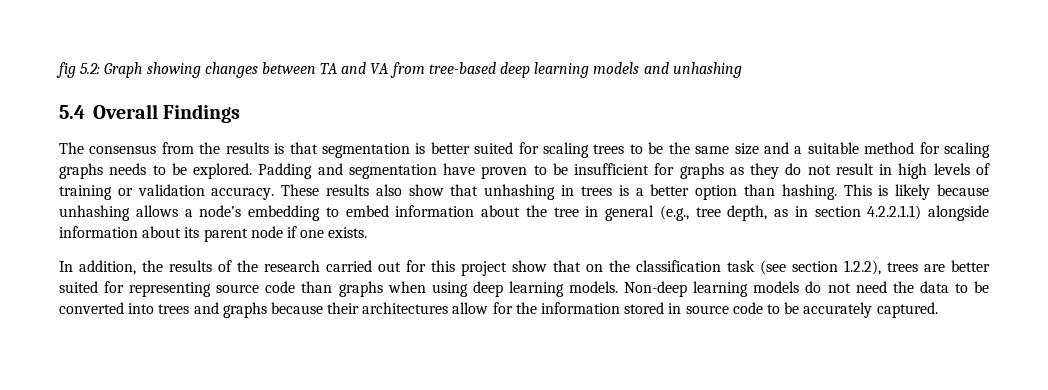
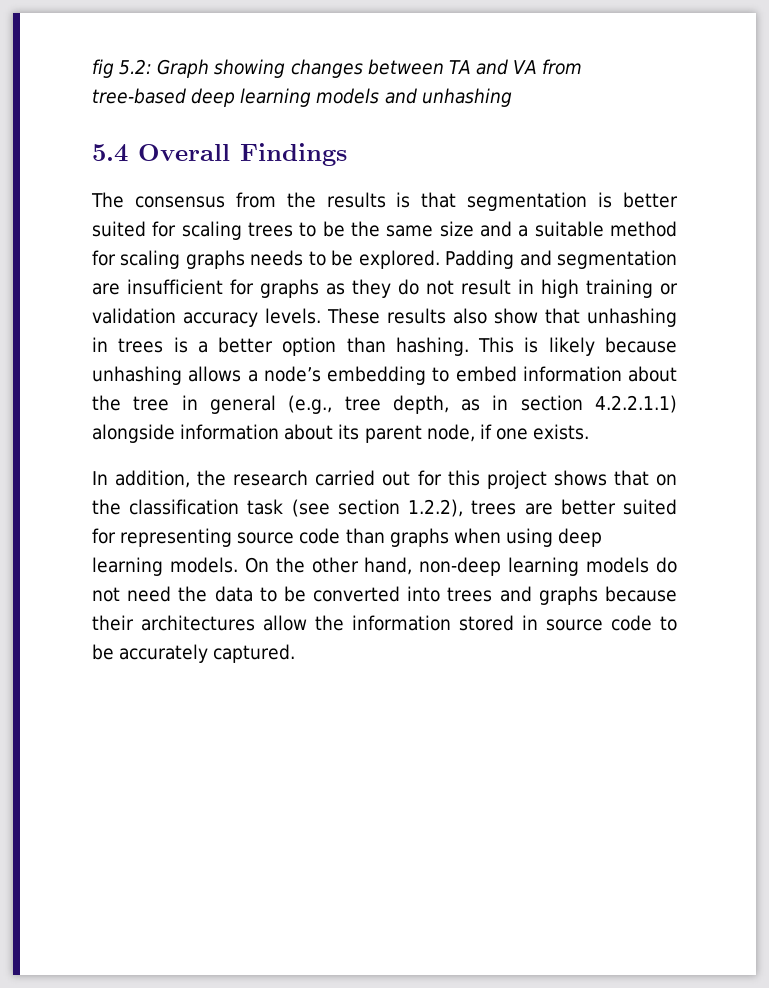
[443,163,568,179] have proven to be -> [92,283,120,295] are
[933,163,990,175] levels of -> (579, 288) none
[211,187,275,200] accuracy. -> [183,308,321,327] accuracy levels.
[250,226,283,238] node -> [426,424,475,442] node,
[169,260,258,272] results of the -> (227, 478) none
[512,260,547,272] show -> [553,470,607,486] shows
[624,281,688,297] Non-deep -> [244,557,502,576] On the other hand, non-deep
[492,302,513,314] for -> (307, 623) none

